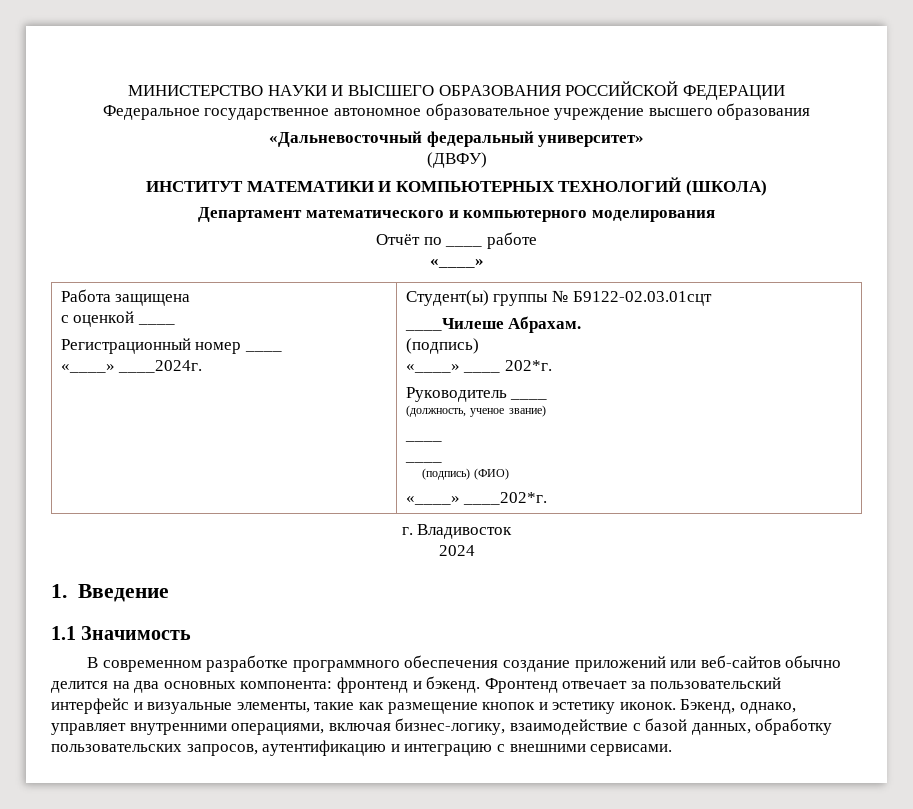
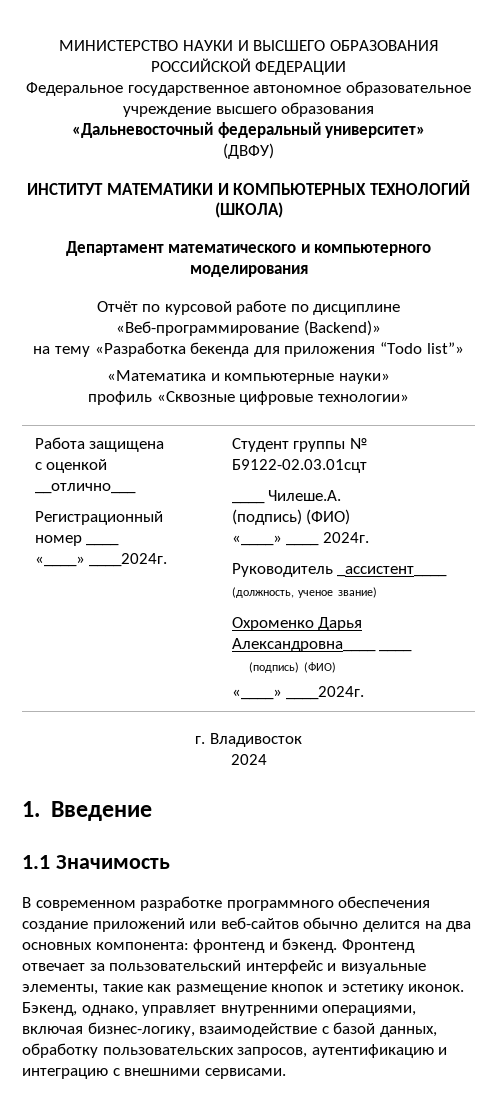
[445,245,483,247] ____ -> [164,301,232,315] курсовой
[429,259,484,268] // «____» -> [290,304,401,315] [116,320,381,336] [33,342,464,357] [107,370,390,384] [88,391,409,405] по дисциплине «Веб-программирование (Backend)» // на тему «Разработка бекенда для приложения “Todo list”» // «Математика и компьютерные науки» // профиль «Сквозные цифровые технологии»
[137,323,175,325] ____ -> [34,483,136,494] __отлично___
[405,290,489,306] Студент(ы) -> [231,438,289,452] Студент
[404,316,582,333] [405,338,479,354] ____Чилеше Абрахам. // (подпись) -> [231,501,265,504] [268,490,342,501] [231,509,351,525] ____ Чилеше.А. // (подпись) (ФИО)
[504,360,552,371] 202*г. -> [322,532,369,543] 2024г.
[510,398,548,400] ____ -> [337,566,448,577] _ассистент____
[404,440,442,442] ____ // -> [231,617,363,631] [231,638,376,652] Охроменко Дарья Александровна____
[463,492,548,505] ____202*г. -> [286,686,365,700] ____2024г.

